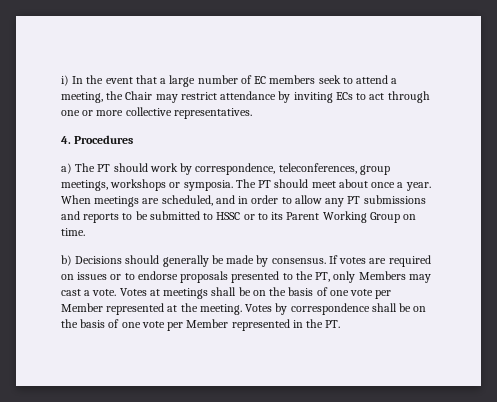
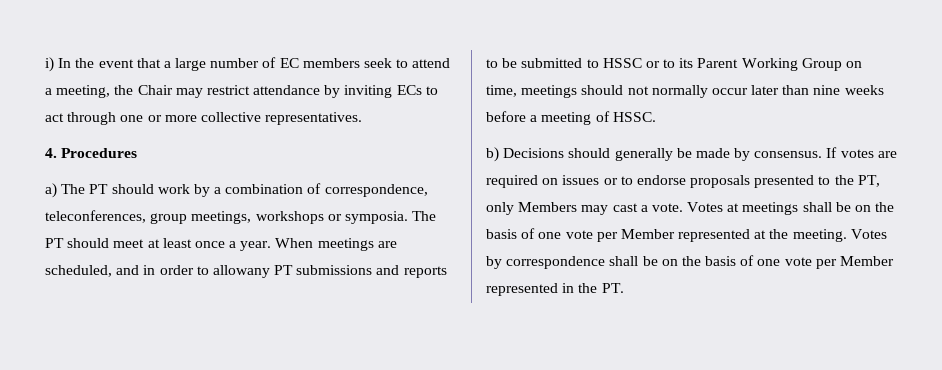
(193, 169) none -> [214,183,322,194] a combination of
[338,179,368,188] about -> [147,238,192,248] at least
[294,195,345,207] allow any -> [212,265,270,278] allowany
[61,228,85,236] time. -> [486,85,884,98] [486,111,656,125] time, meetings should not normally occur later than nine weeks before a meeting of HSSC.

